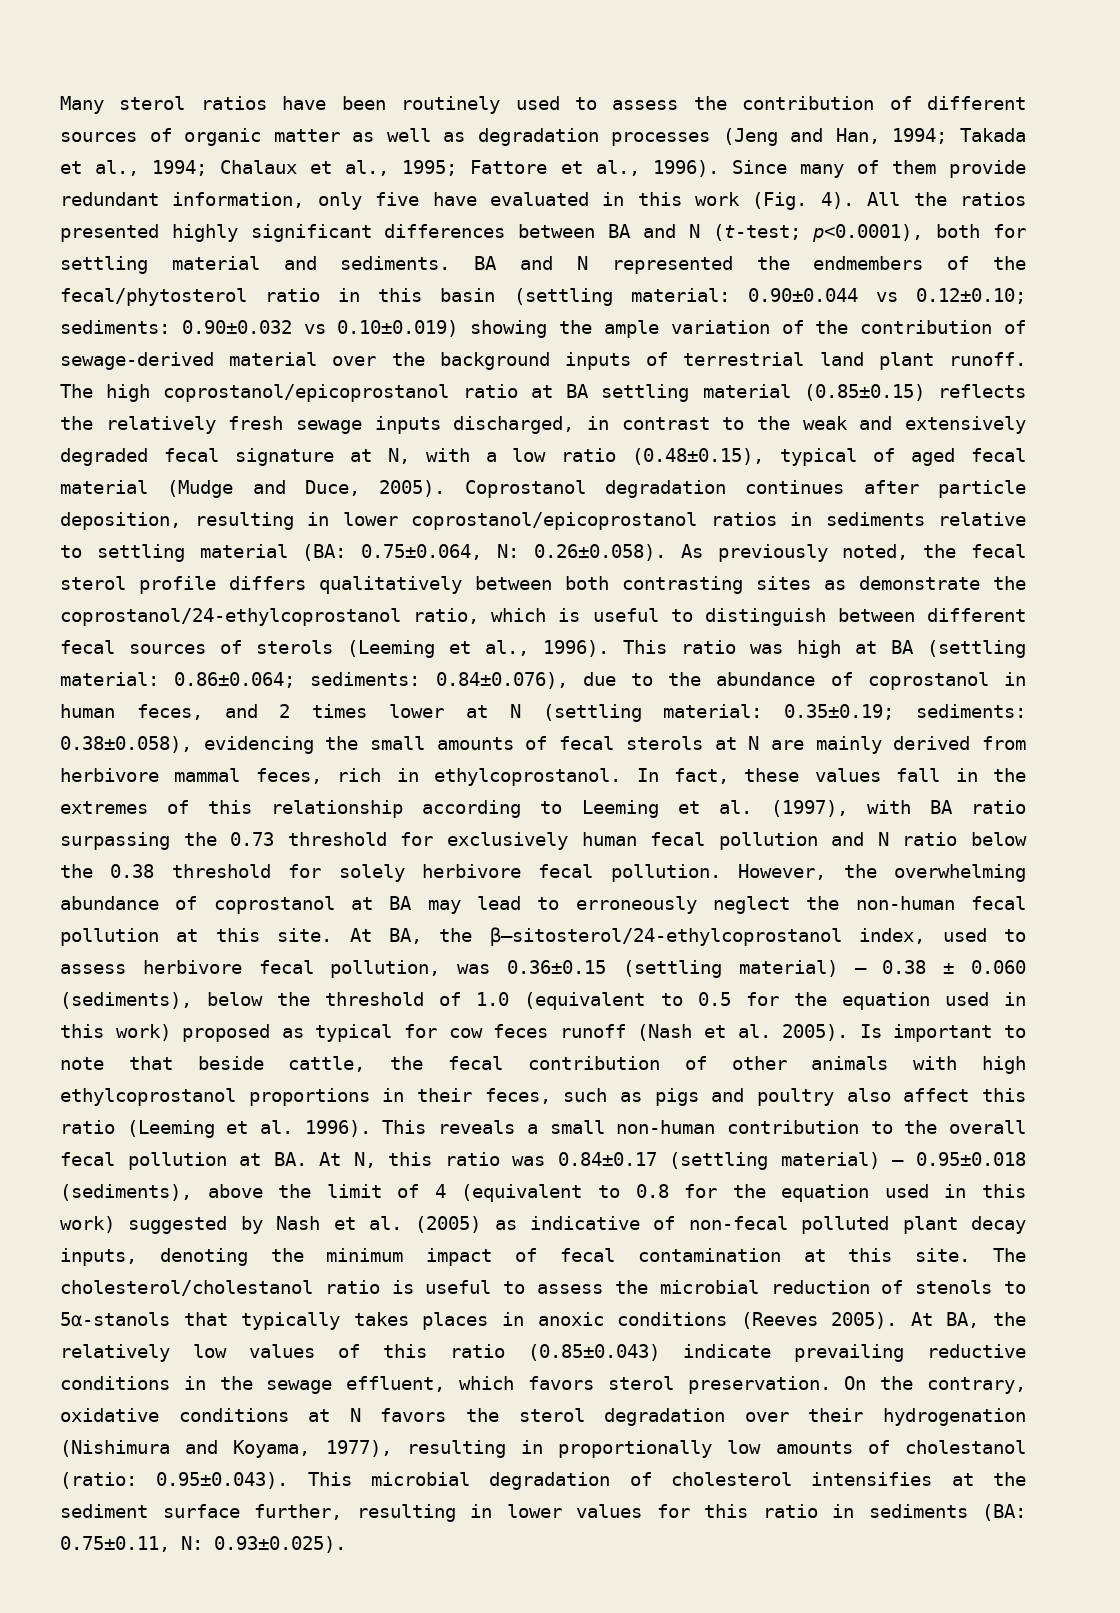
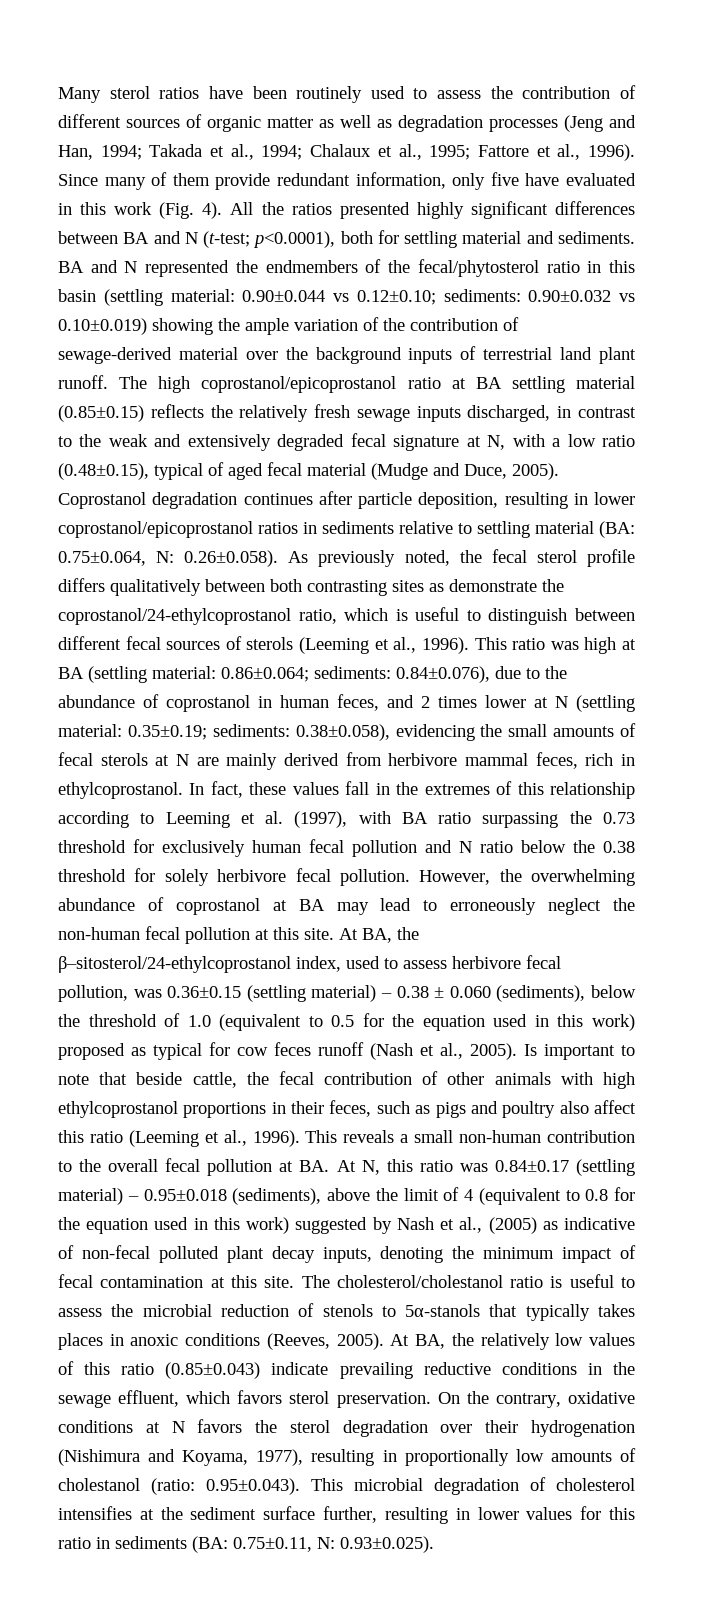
[737,1024,771,1038] al. -> [440,1043,463,1059] al.,
[260,1120,294,1134] al. -> [223,1130,247,1146] al.,
[368,1216,402,1230] al. -> [459,1217,483,1233] al.,
[740,1312,818,1329] (Reeves -> [266,1333,330,1350] (Reeves,

